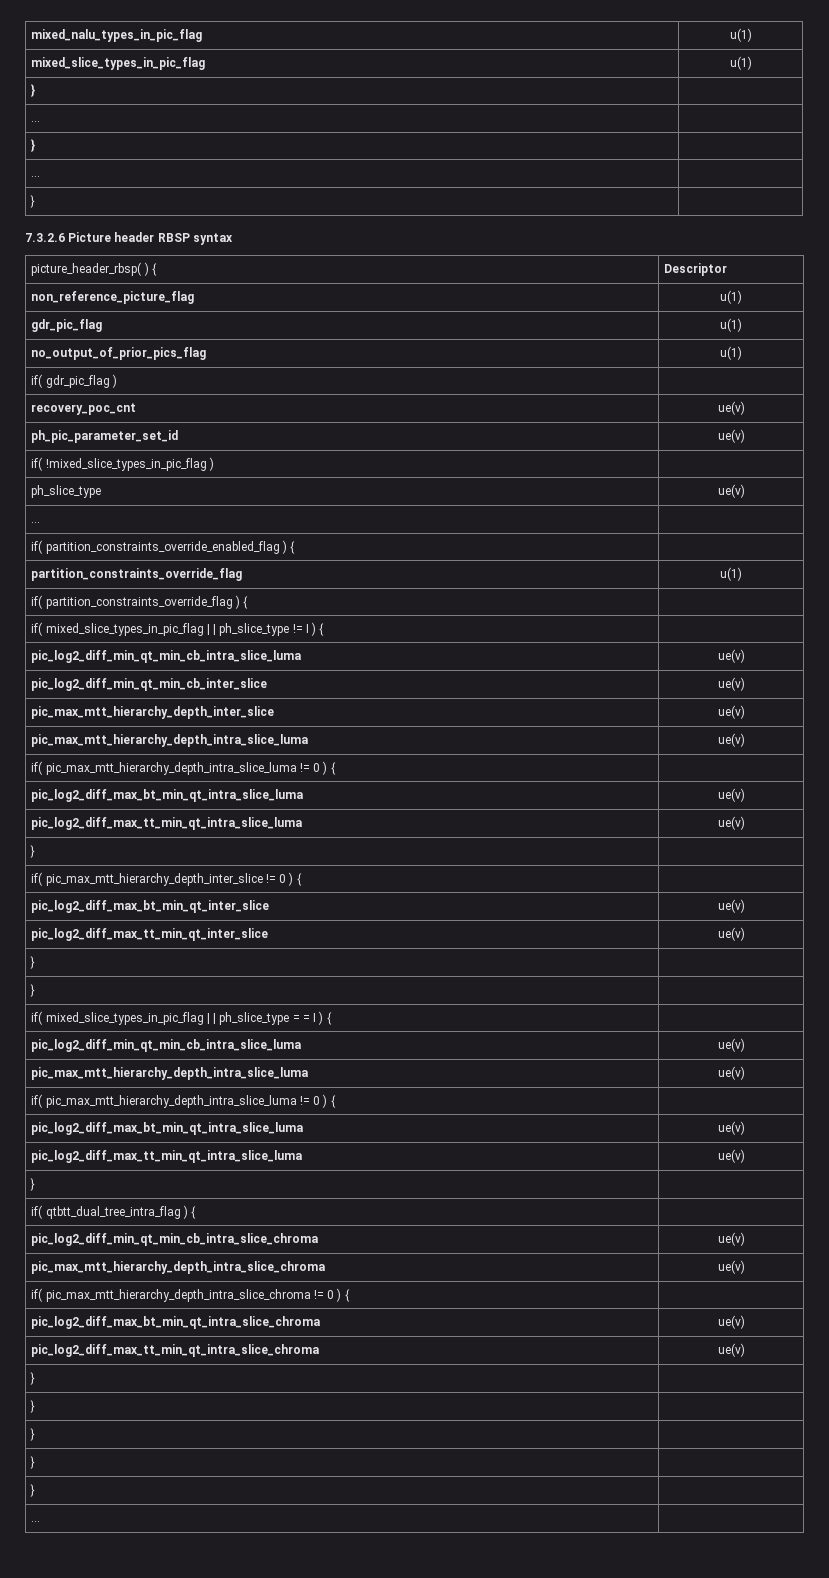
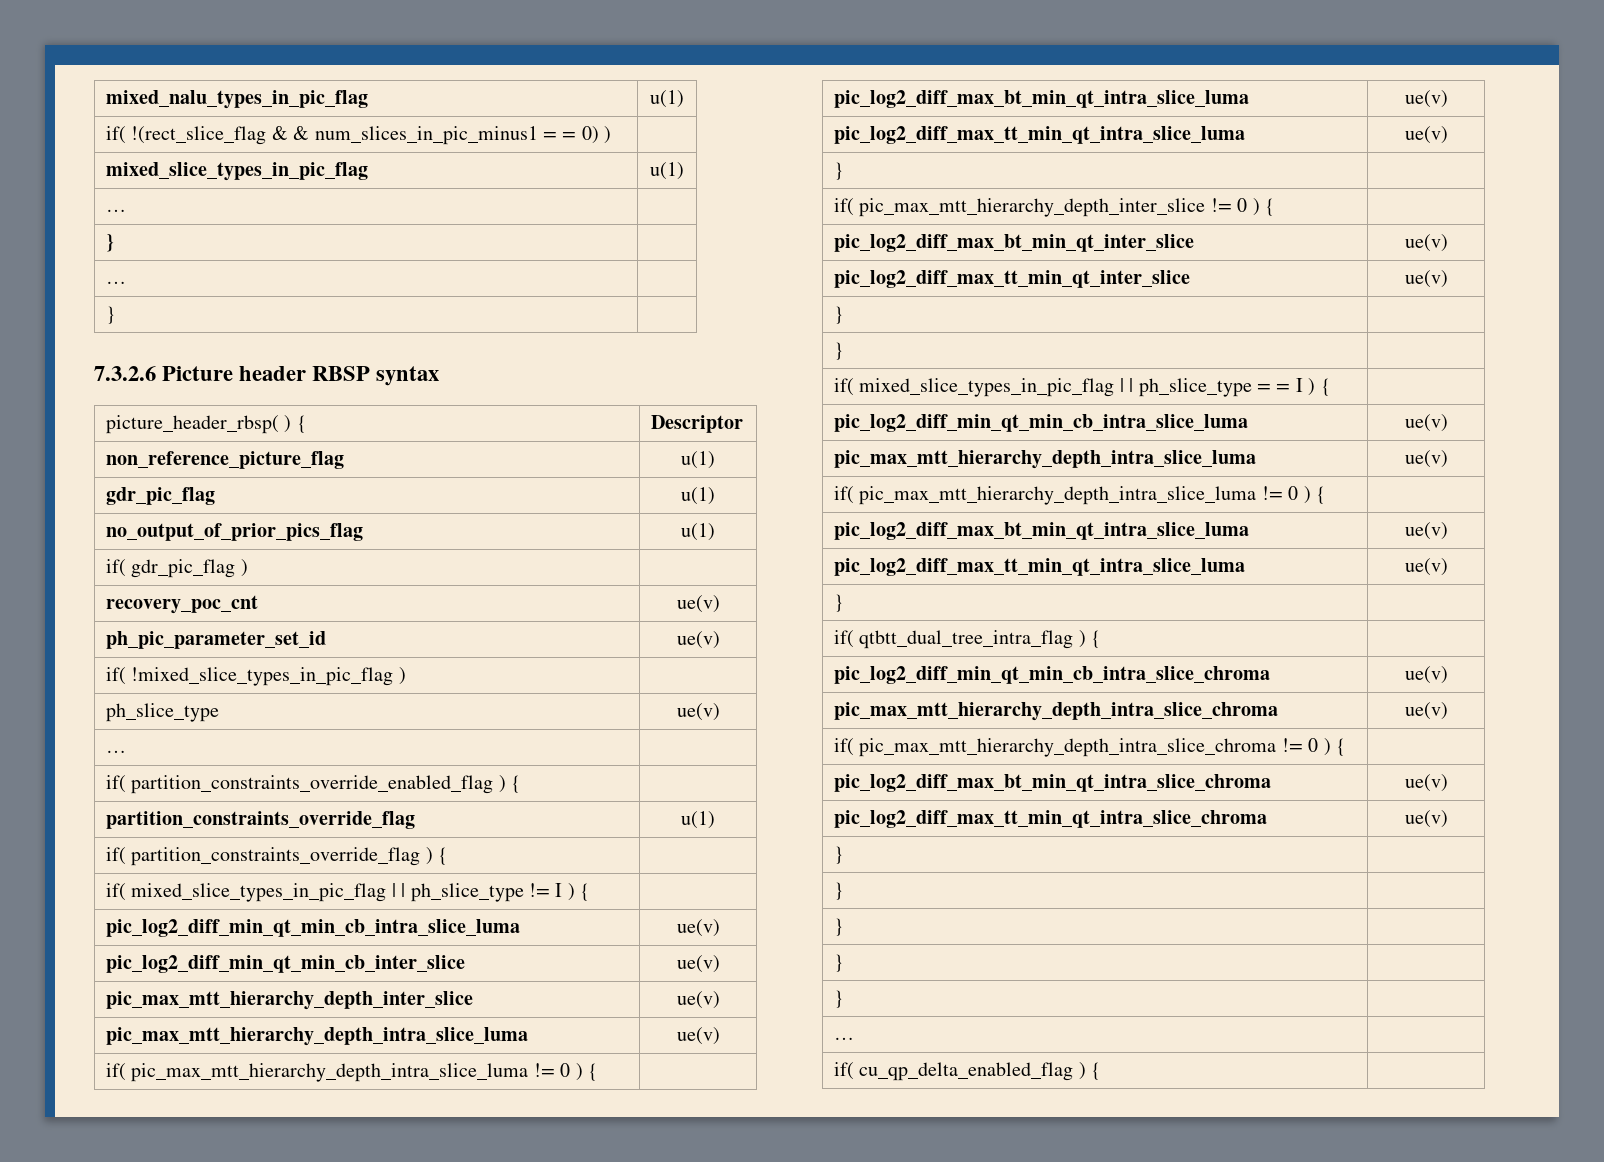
(752, 35) none -> [106,126,612,145] // if( !(rect_slice_flag & & num_slices_in_pic_minus1 = = 0) ) |
[31,84,36,97] // } | -> (684, 171) none
(41, 1521) none -> [834,1062,1102,1081] // if( cu_qp_delta_enabled_flag ) { |

